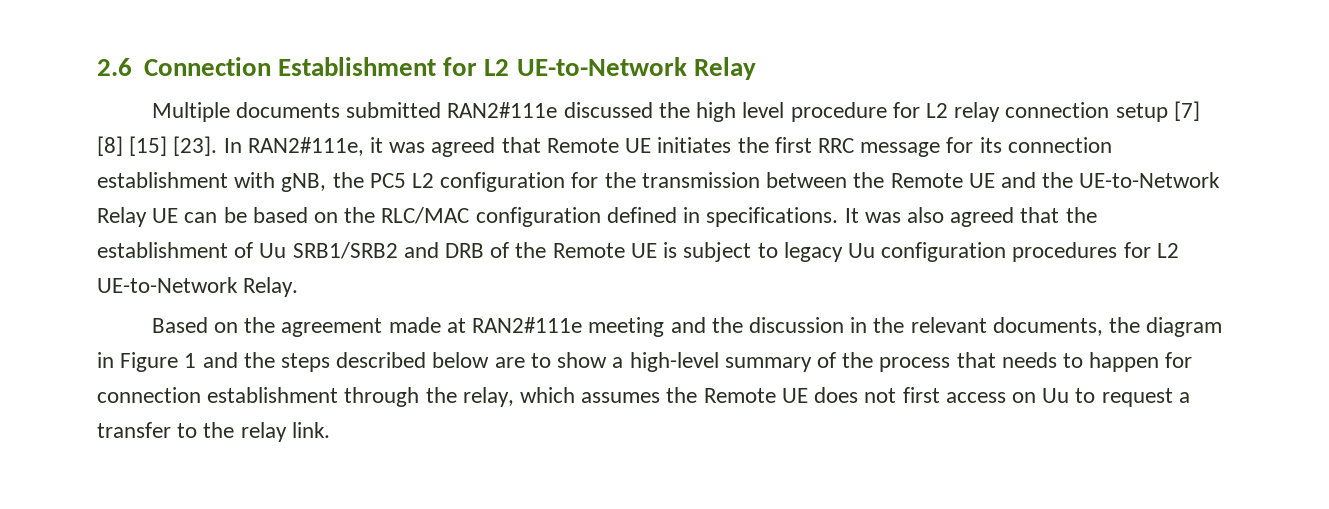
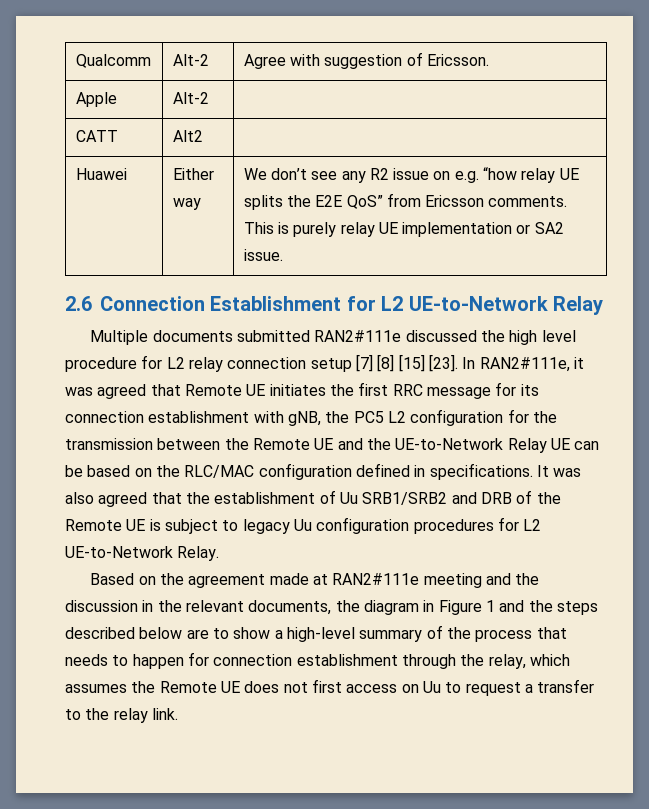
(97, 67) none -> [75,54,151,68] [172,54,209,66] [243,52,489,69] [75,92,117,107] [172,92,209,104] [75,130,118,142] [172,130,203,142] [75,168,127,180] [172,168,214,180] [172,198,201,210] [243,167,579,183] [243,193,568,210] [243,222,564,237] [243,249,283,261] Qualcomm | Alt-2 | Agree with suggestion of Ericsson. // Apple | Alt-2 | // CATT | Alt2 | // Huawei | Either way | We don’t see any R2 issue on e.g. “how relay UE splits the E2E QoS” from Ericsson comments. This is purely relay UE implementation or SA2 issue. //

